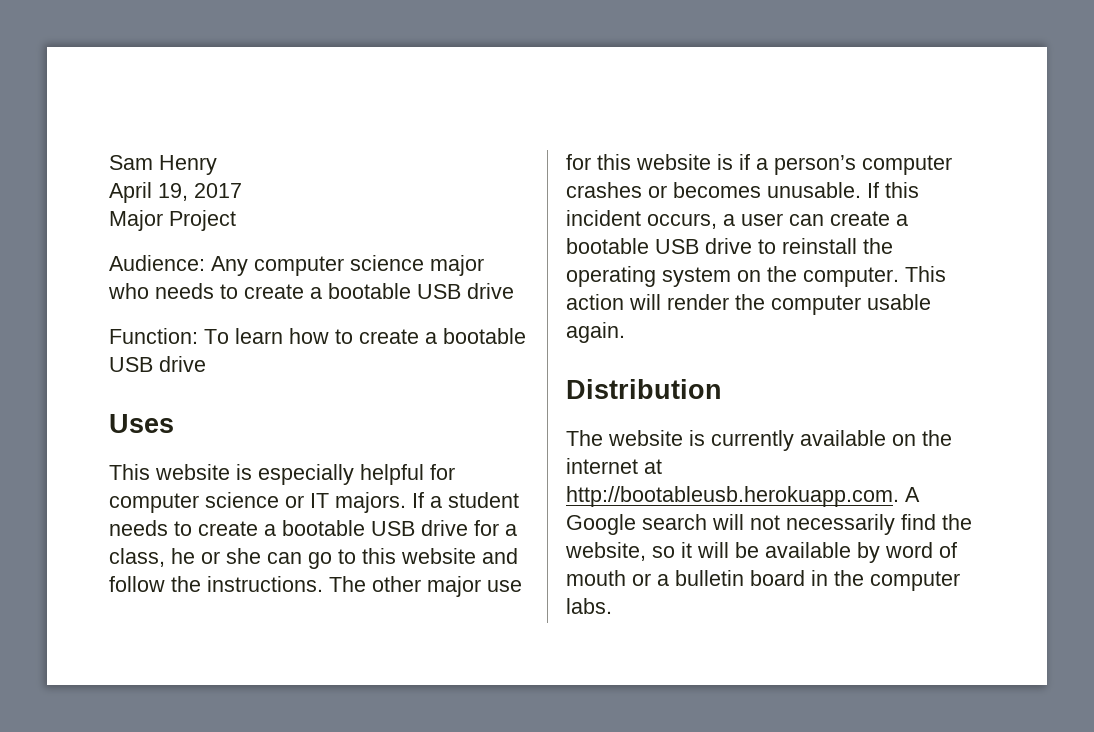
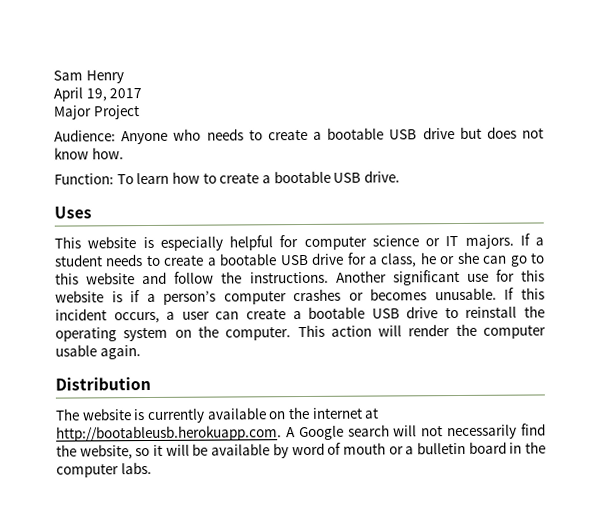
[211,255,484,276] Any computer science major -> [121,130,169,145] Anyone
(514, 291) none -> [459,126,545,139] [54,147,124,160] but does not know how.
[159,356,206,372] drive -> [363,170,400,183] drive.
[329,576,481,597] The other major -> [335,269,460,286] Another significant

